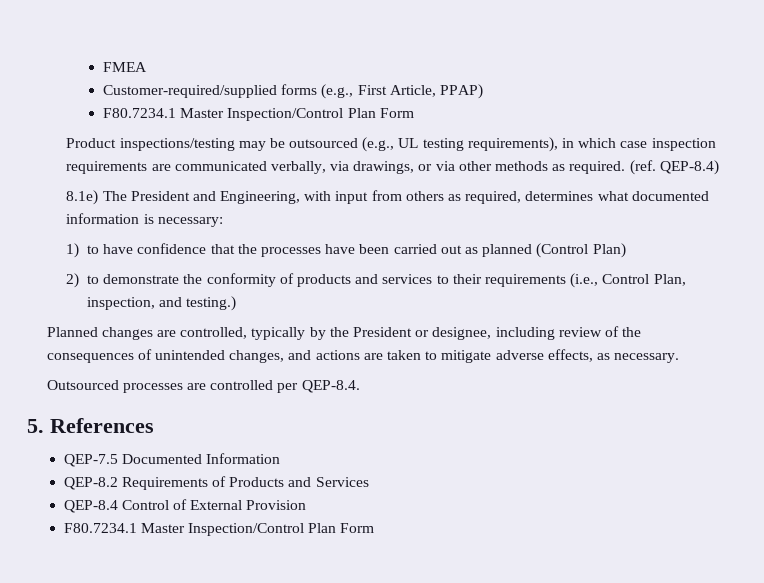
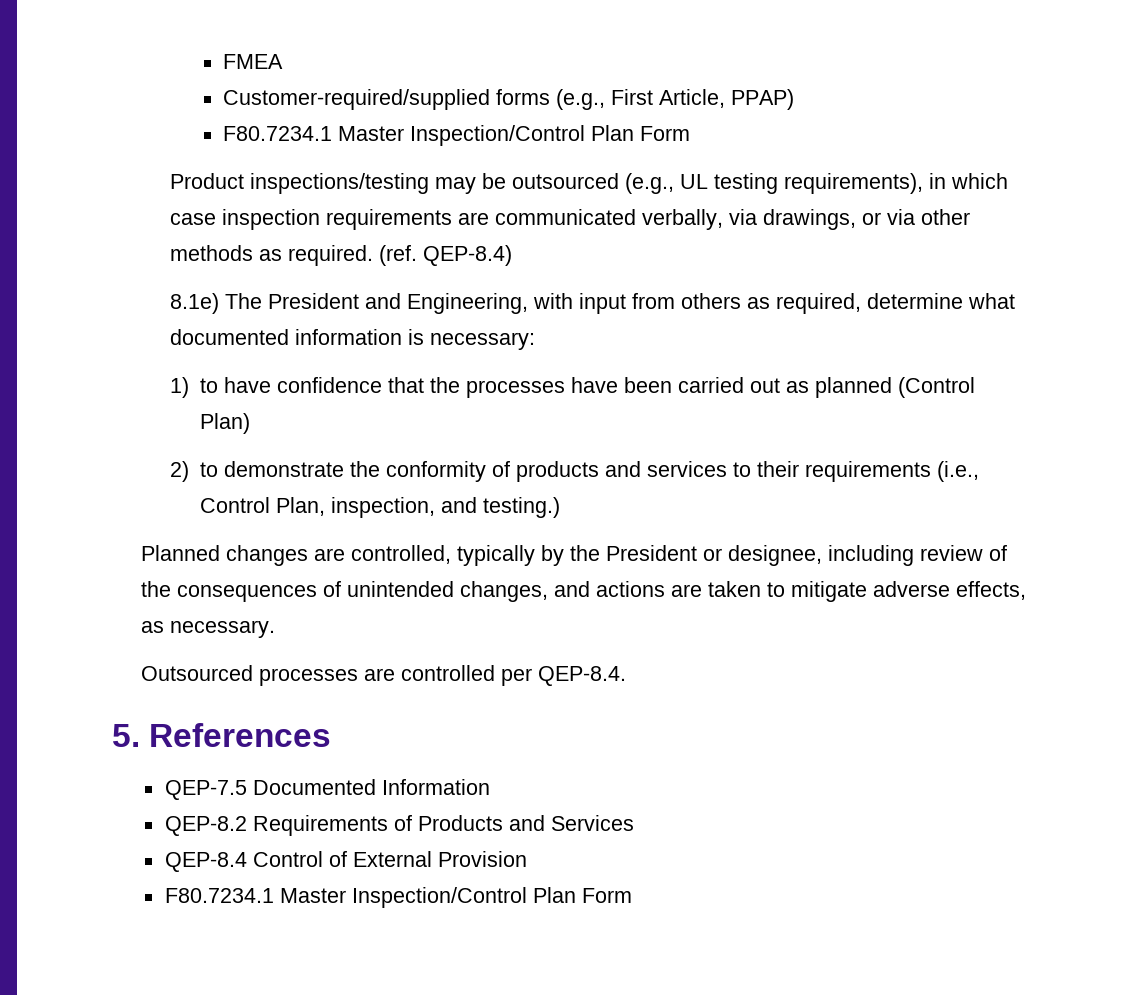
[525,191,594,201] determines -> [867,293,964,309] determine

